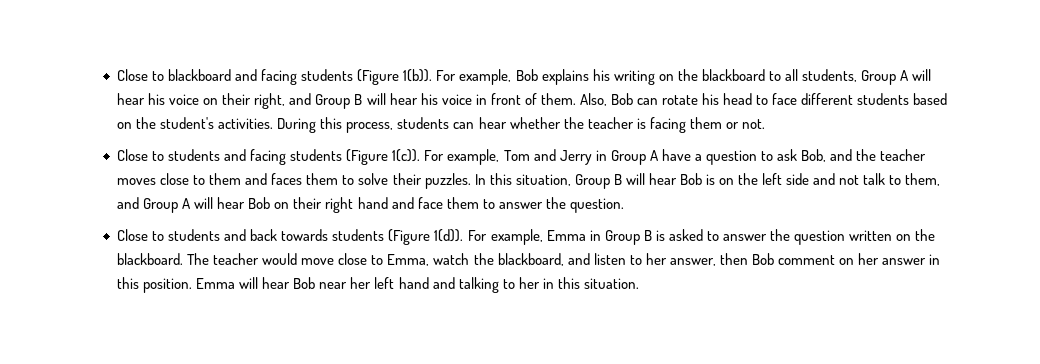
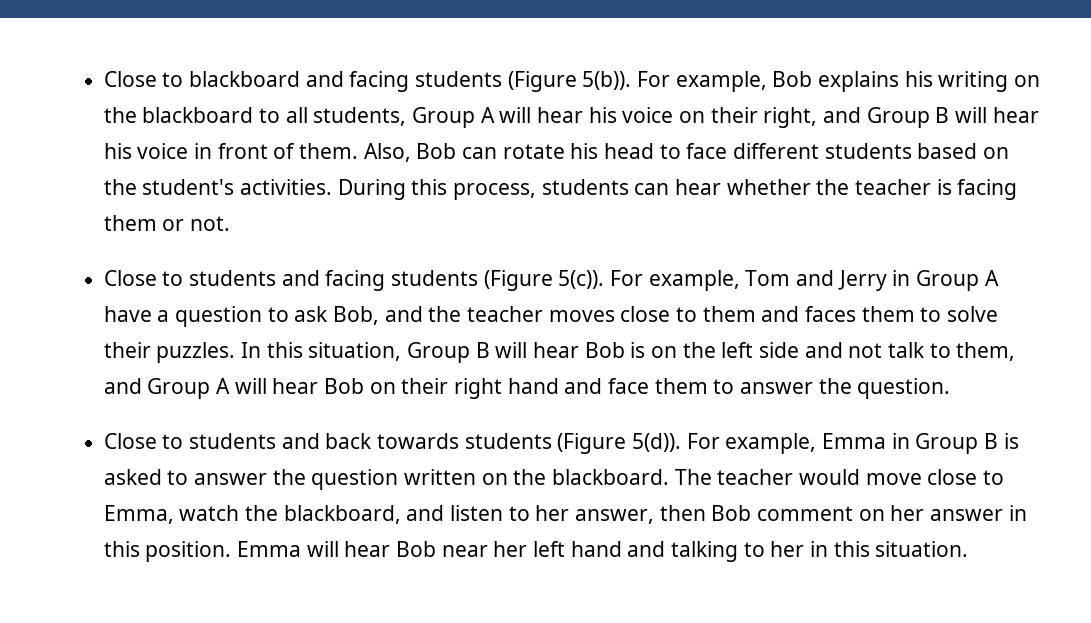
[403,69,433,82] 1(b)). -> [582,71,632,90] 5(b)).
[392,149,421,162] 1(c)). -> [558,270,605,289] 5(c)).
[434,229,464,242] 1(d)). -> [632,433,682,452] 5(d)).

